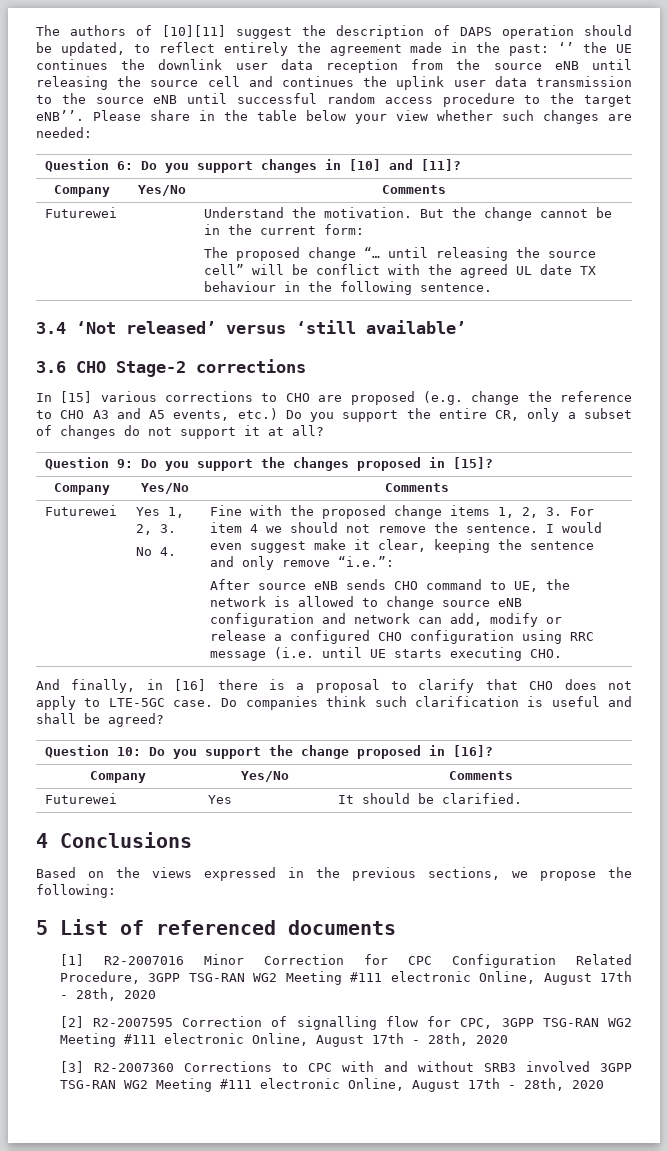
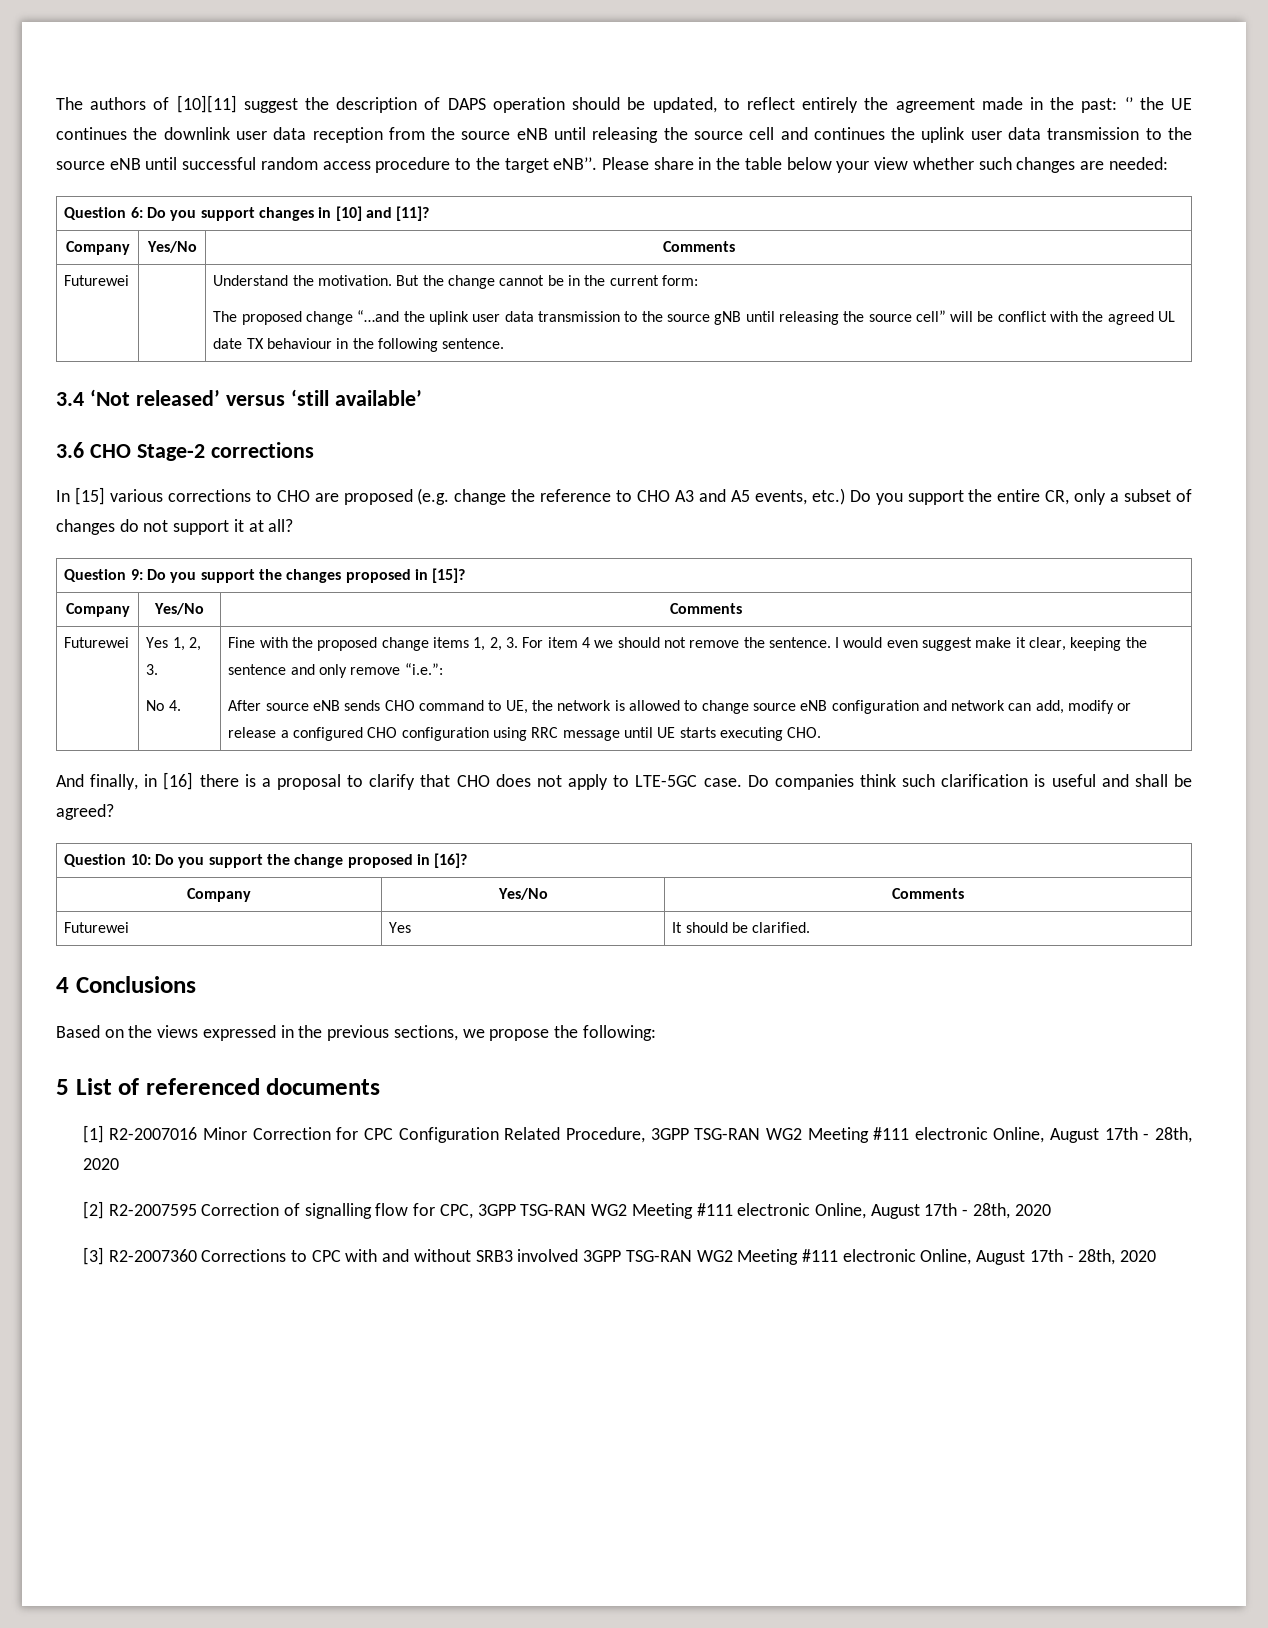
[364,247,381,258] “… -> [357,310,742,325] “…and the uplink user data transmission to the source gNB
[274,647,315,659] (i.e. -> (620, 735) none

